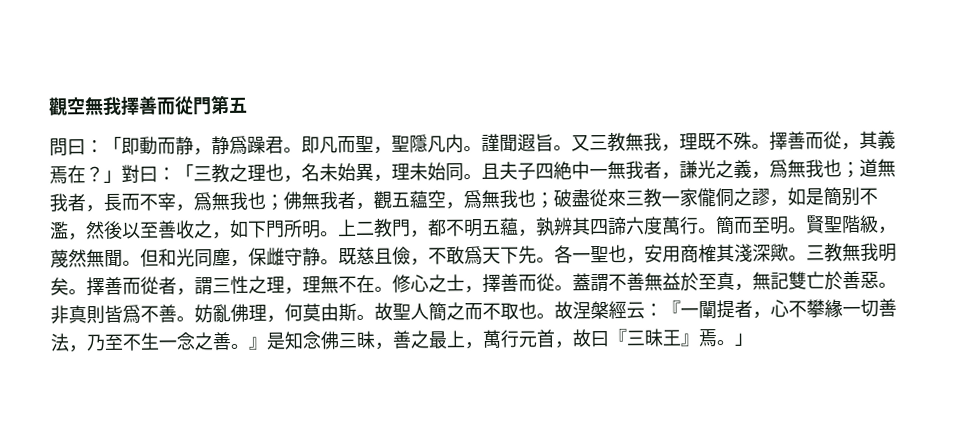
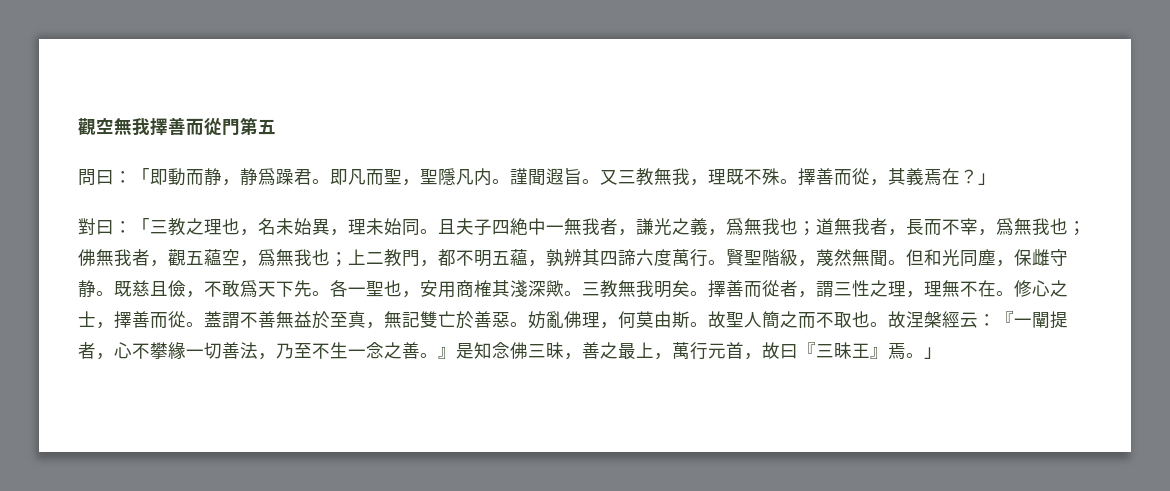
(122, 176) none -> (996, 179) //
[553,186,878,208] [49,219,339,241] 破盡從來三教一家儱侗之謬，如是簡别不濫，然後以至善收之，如下門所明。 -> (348, 259) none
[715,215,807,236] 簡而至明。 -> (726, 262) none
[50,304,195,325] 非真則皆爲不善。 -> (528, 324) none

